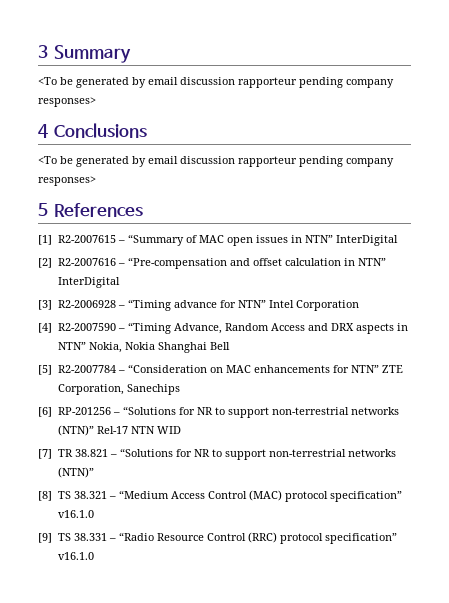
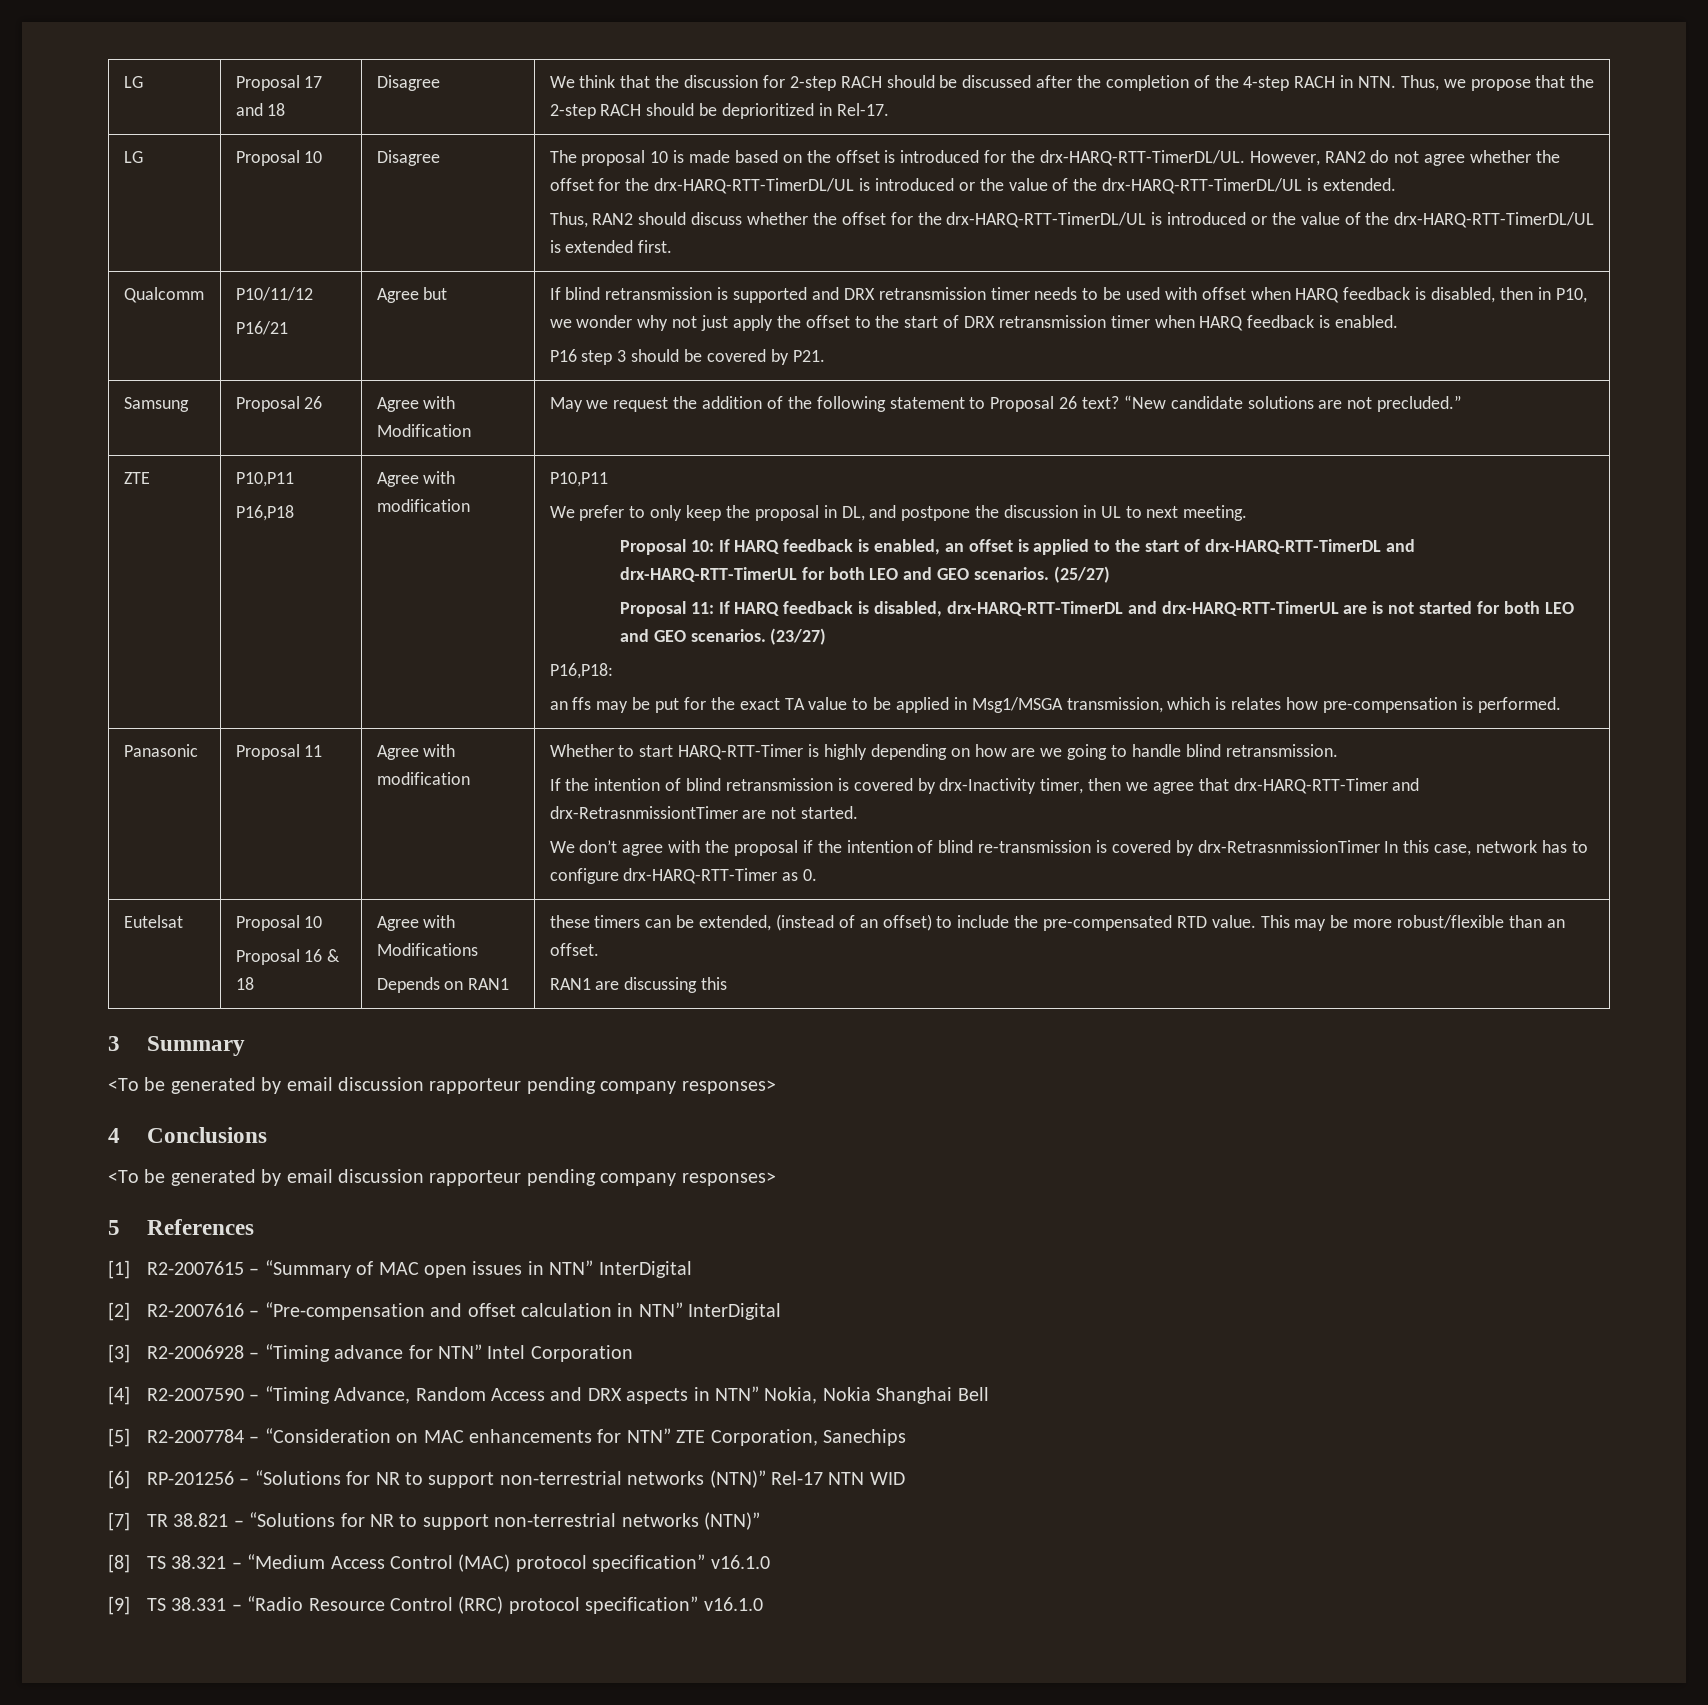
(38, 51) none -> [123,76,143,88] [235,75,323,91] [235,103,286,116] [376,75,440,91] [549,75,1595,91] [549,103,889,119] [123,151,143,163] [235,150,323,166] [376,150,440,166] [549,150,1560,166] [549,178,1396,194] [549,212,1595,228] [549,240,673,253] [123,287,204,303] [235,287,313,301] [235,321,288,335] [376,287,448,303] [549,287,1587,303] [549,315,1398,331] [549,349,825,365] [123,397,189,412] [235,396,323,412] [376,396,456,412] [376,424,471,437] [549,395,1463,412] [123,472,150,484] [235,472,294,487] [235,505,294,521] [376,471,456,487] [376,499,470,512] [549,472,608,487] [549,505,1248,521] [619,539,1415,555] [619,566,1110,583] [619,601,1574,617] [619,628,827,645] [549,663,613,679] [549,697,1561,713] [123,744,198,757] [235,744,323,760] [376,744,456,760] [376,772,470,785] [549,744,1338,760] [549,778,1420,794] [549,806,859,819] [549,840,1588,856] [549,868,818,884] [123,915,183,928] [235,915,323,931] [235,949,341,965] [235,977,254,990] [376,915,456,931] [376,943,478,956] [376,977,510,993] [549,914,1565,931] [549,943,599,956] [549,977,728,993] LG | Proposal 17 and 18 | Disagree | We think that the discussion for 2-step RACH should be discussed after the completion of the 4-step RACH in NTN. Thus, we propose that the 2-step RACH should be deprioritized in Rel-17. // LG | Proposal 10 | Disagree | The proposal 10 is made based on the offset is introduced for the drx-HARQ-RTT-TimerDL/UL. However, RAN2 do not agree whether the offset for the drx-HARQ-RTT-TimerDL/UL is introduced or the value of the drx-HARQ-RTT-TimerDL/UL is extended. // Thus, RAN2 should discuss whether the offset for the drx-HARQ-RTT-TimerDL/UL is introduced or the value of the drx-HARQ-RTT-TimerDL/UL is extended first. // Qualcomm | P10/11/12 // P16/21 | Agree but | If blind retransmission is supported and DRX retransmission timer needs to be used with offset when HARQ feedback is disabled, then in P10, we wonder why not just apply the offset to the start of DRX retransmission timer when HARQ feedback is enabled. // P16 step 3 should be covered by P21. // Samsung | Proposal 26 | Agree with Modification | May we request the addition of the following statement to Proposal 26 text? “New candidate solutions are not precluded.” // ZTE | P10,P11 // P16,P18 | Agree with modification | P10,P11 // We prefer to only keep the proposal in DL, and postpone the discussion in UL to next meeting. // Proposal 10: If HARQ feedback is enabled, an offset is applied to the start of drx-HARQ-RTT-TimerDL and drx-HARQ-RTT-TimerUL for both LEO and GEO scenarios. (25/27) // Proposal 11: If HARQ feedback is disabled, drx-HARQ-RTT-TimerDL and drx-HARQ-RTT-TimerUL are is not started for both LEO and GEO scenarios. (23/27) // P16,P18: // an ffs may be put for the exact TA value to be applied in Msg1/MSGA transmission, which is relates how pre-compensation is performed. // Panasonic | Proposal 11 | Agree with modification | Whether to start HARQ-RTT-Timer is highly depending on how are we going to handle blind retransmission. // If the intention of blind retransmission is covered by drx-Inactivity timer, then we agree that drx-HARQ-RTT-Timer and drx-RetrasnmissiontTimer are not started. // We don’t agree with the proposal if the intention of blind re-transmission is covered by drx-RetrasnmissionTimer In this case, network has to configure drx-HARQ-RTT-Timer as 0. // Eutelsat | Proposal 10 // Proposal 16 & 18 | Agree with Modifications // Depends on RAN1 | these timers can be extended, (instead of an offset) to include the pre-compensated RTD value. This may be more robust/flexible than an offset. // RAN1 are discussing this //

